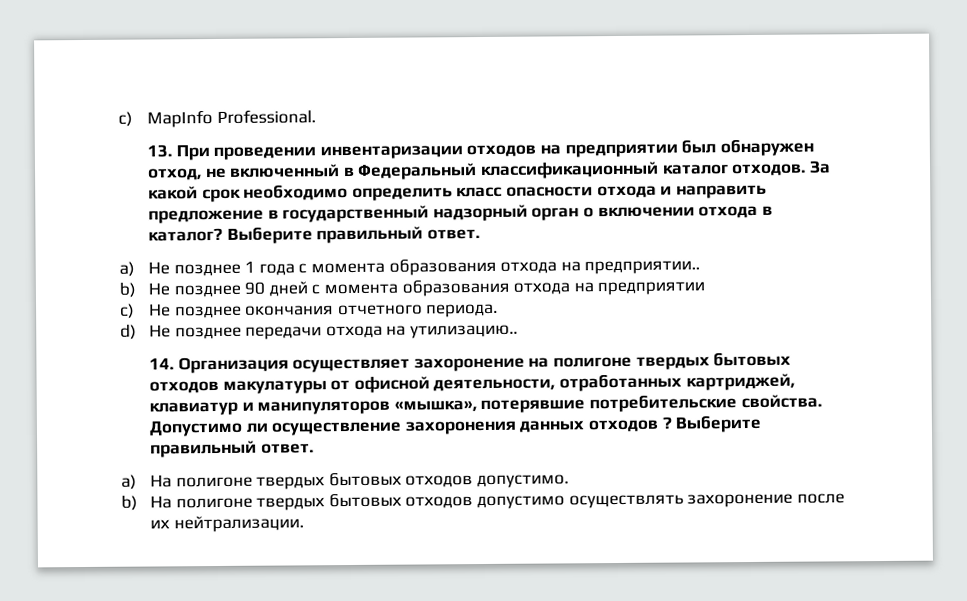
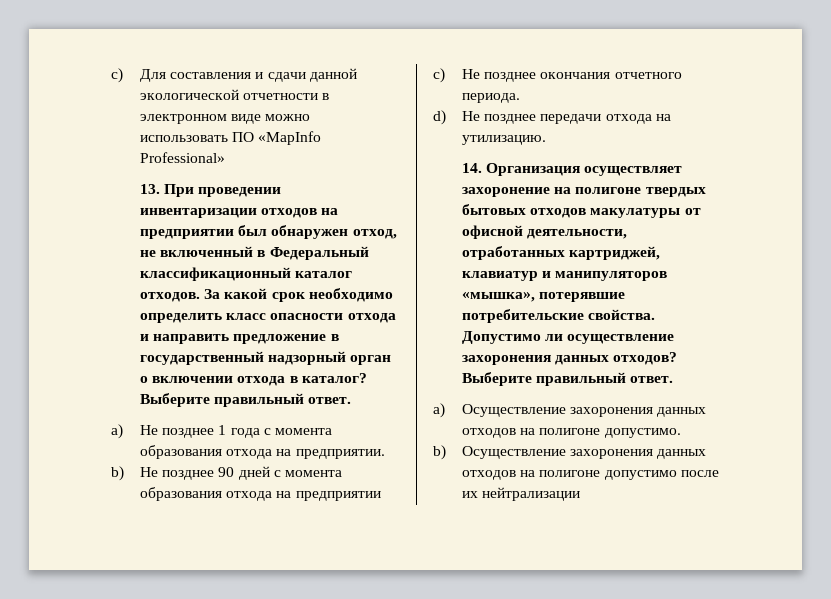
[118,109,316,128] c) MapInfo Professional. -> [111,68,357,83] [140,89,330,100] [140,114,311,124] [140,131,322,145] [140,152,226,163] c) Для составления и сдачи данной экологической отчетности в электронном виде можно использовать ПО «MapInfo Professional»
[584,260,701,275] предприятии.. -> [295,449,385,459] предприятии.
[409,324,518,339] утилизацию.. -> [462,135,547,145] утилизацию.
[587,414,762,433] [149,440,314,458] [121,472,569,490] [121,493,794,511] отходов ? Выберите правильный ответ. // a) На полигоне твердых бытовых отходов допустимо. // b) На полигоне твердых бытовых отходов допустимо осуществлять захоронение -> [613,352,678,365] [462,372,674,386] [433,403,707,418] [462,428,681,438] [433,445,707,460] [462,470,677,480] отходов? Выберите правильный ответ. // a) Осуществление захоронения данных отходов на полигоне допустимо. // b) Осуществление захоронения данных отходов на полигоне допустимо
[173,515,304,533] нейтрализации. -> [482,487,581,501] нейтрализации

